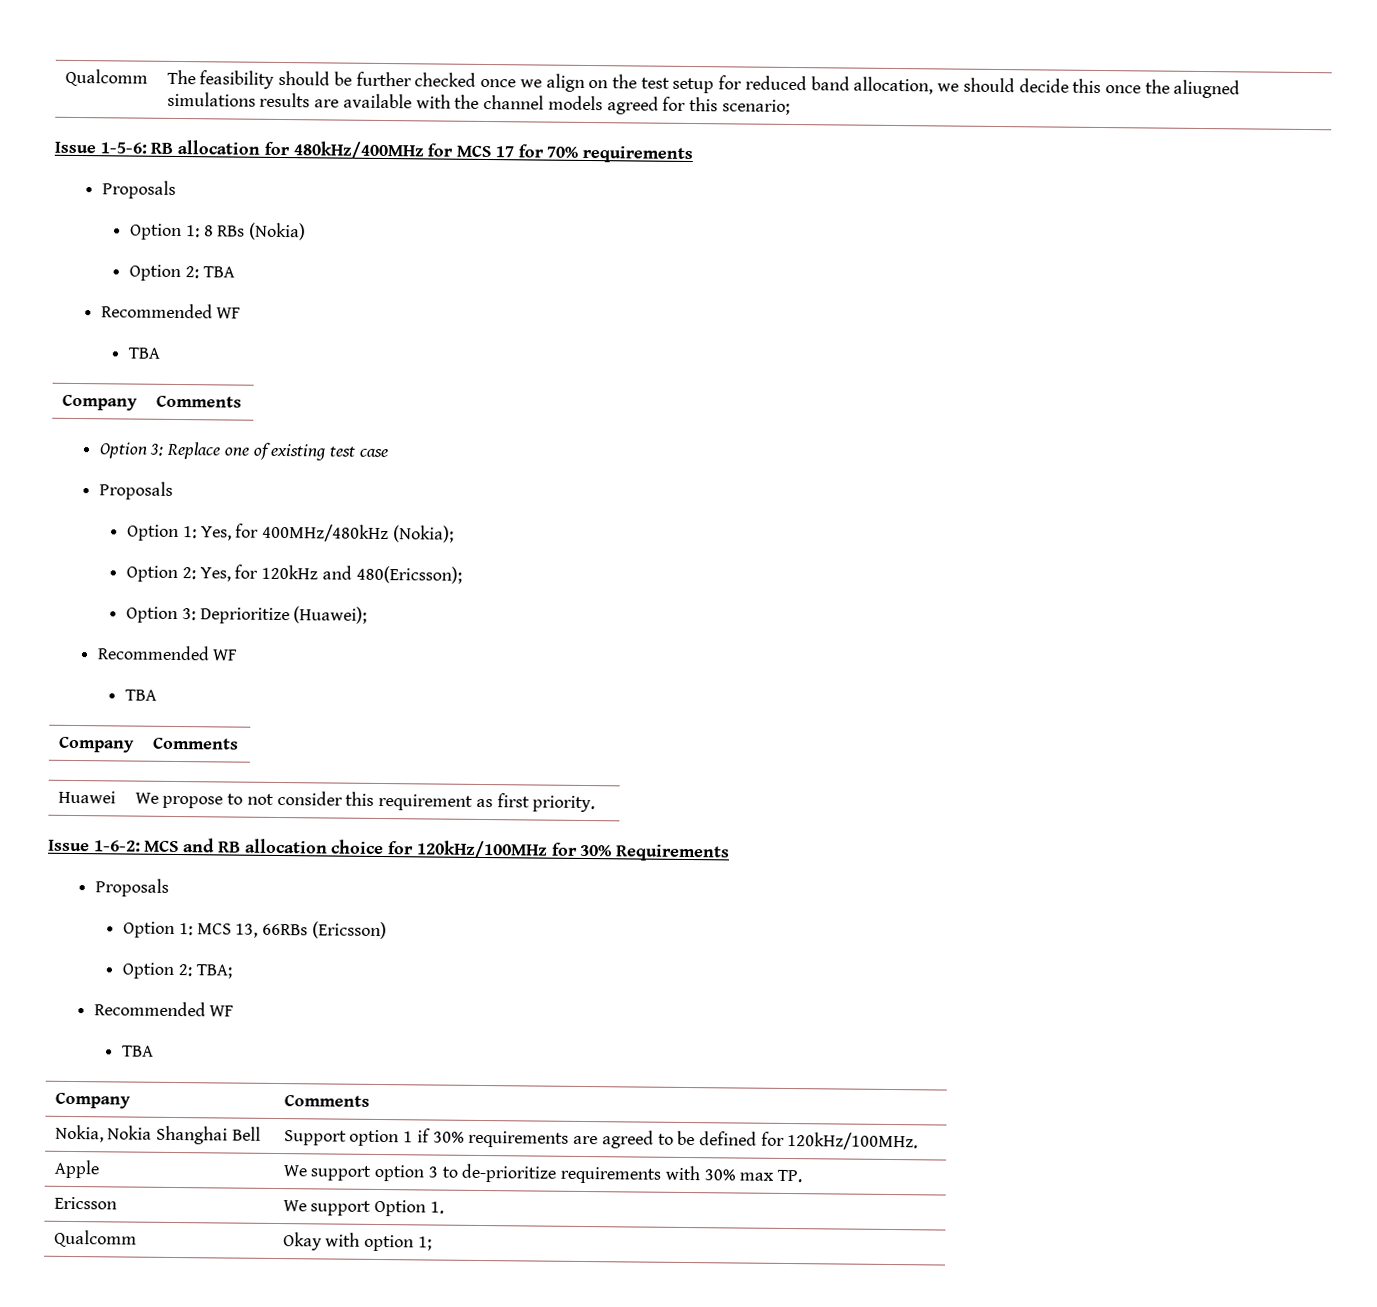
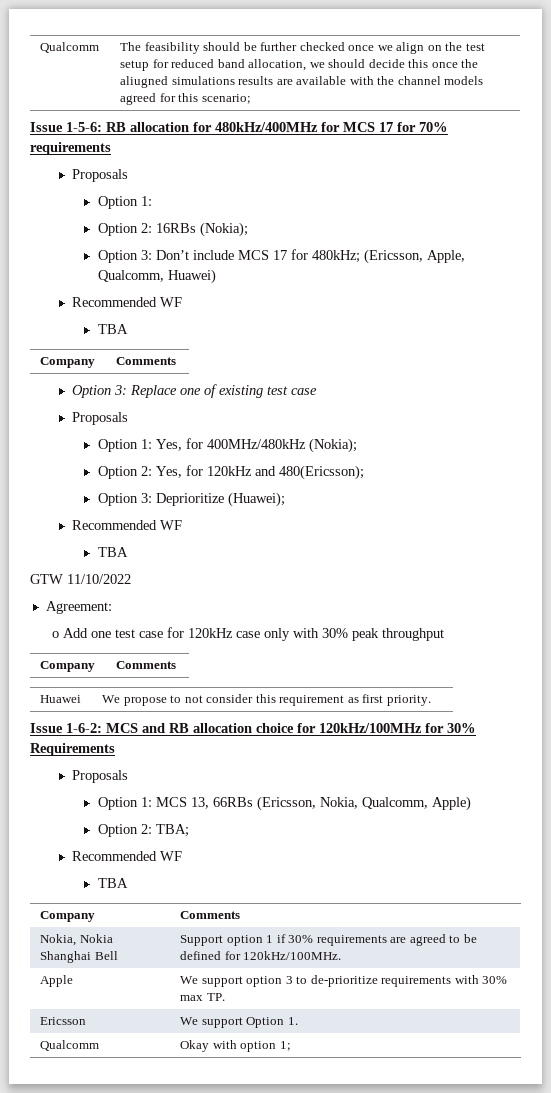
[203,222,307,241] [129,264,235,282] 8 RBs (Nokia) // Option 2: TBA -> [97,222,248,237] [97,249,465,264] [97,269,216,284] // Option 2: 16RBs (Nokia); // Option 3: Don’t include MCS 17 for 480kHz; (Ericsson, Apple, Qualcomm, Huawei)
(158, 695) none -> [30,574,131,584] [45,601,112,614] [52,627,445,641] // GTW 11/10/2022 // Agreement: // o Add one test case for 120kHz case only with 30% peak throughput
[311,921,387,940] (Ericsson) -> [256,796,471,811] (Ericsson, Nokia, Qualcomm, Apple)

